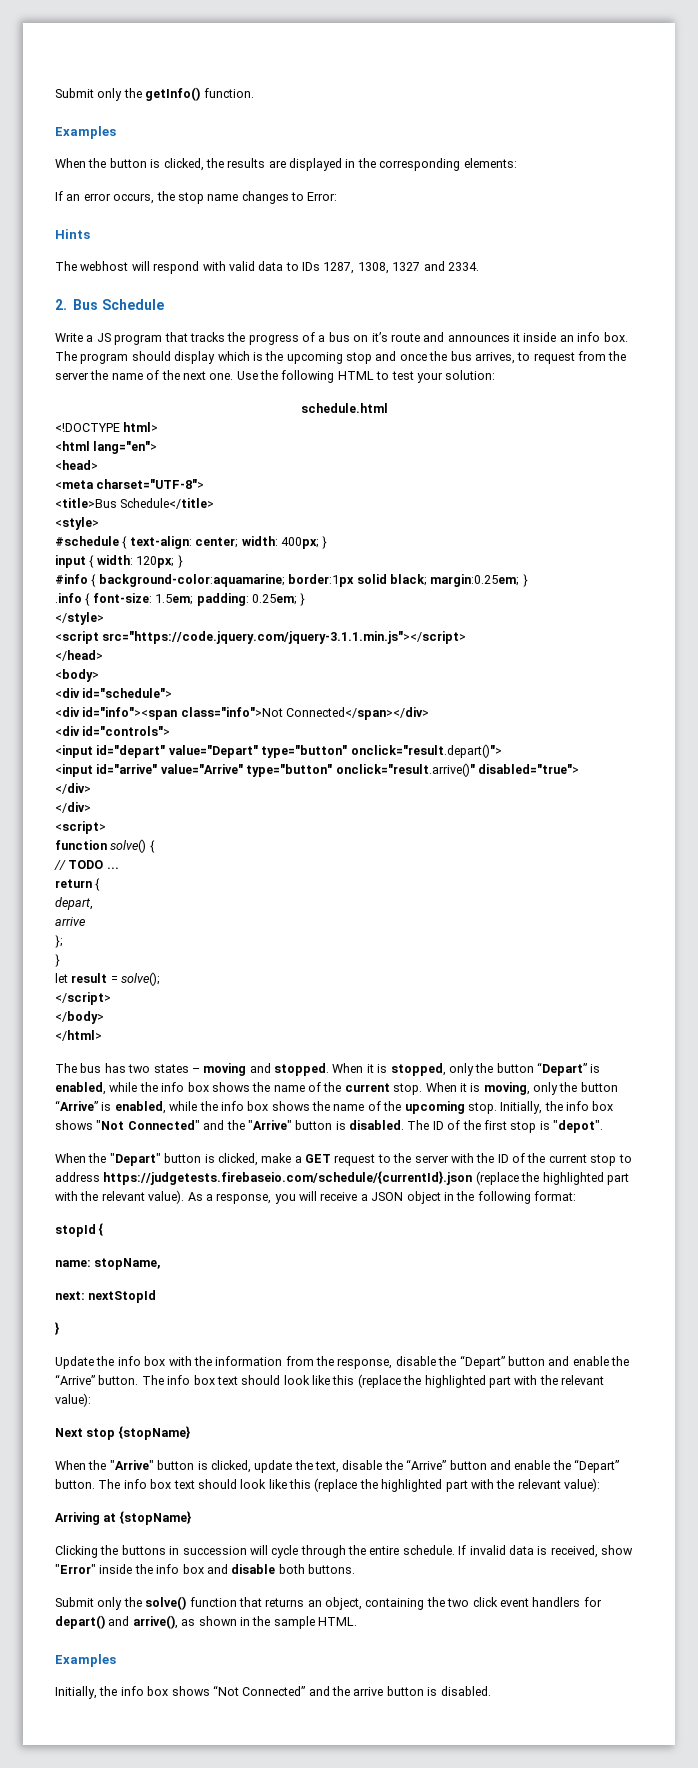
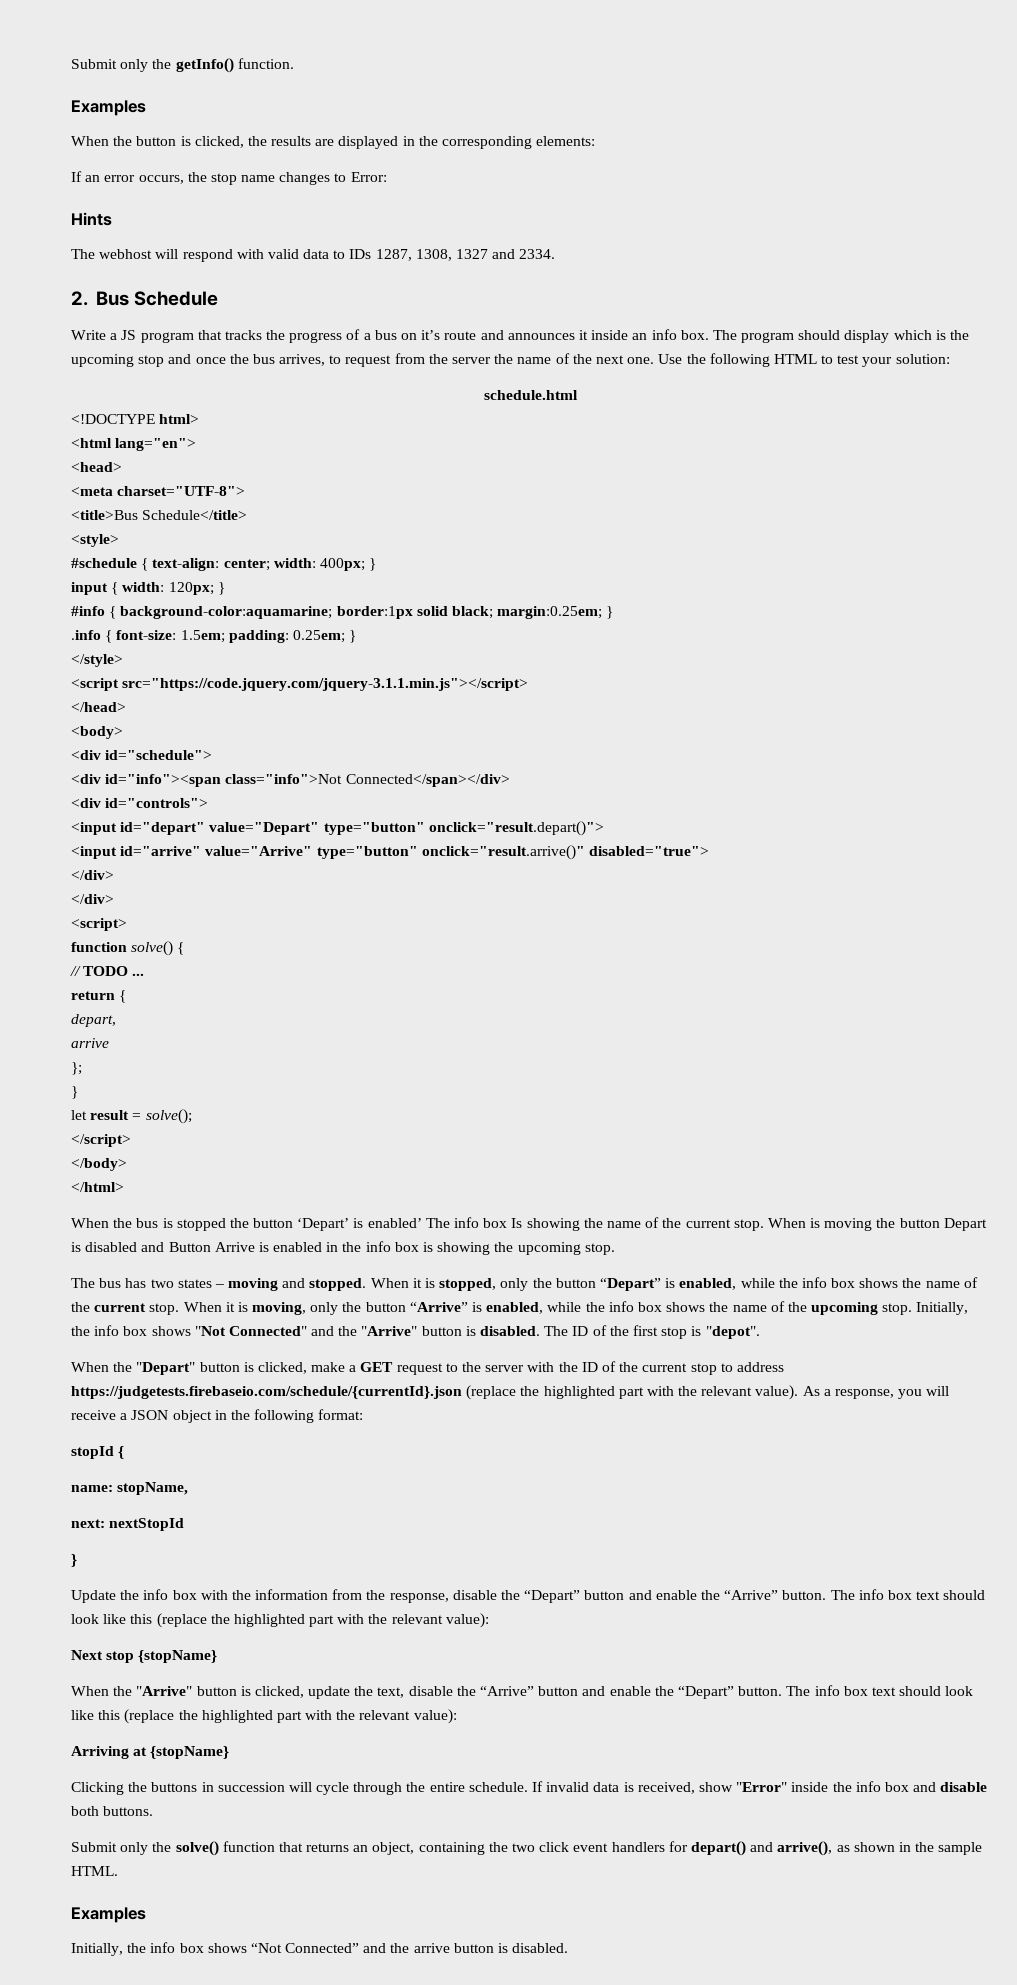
(102, 1035) none -> [71,1217,987,1231] [71,1241,615,1255] // When the bus is stopped the button ‘Depart’ is enabled’ The info box Is showing the name of the current stop. When is moving the button Depart is disabled and Button Arrive is enabled in the info box is showing the upcoming stop.

